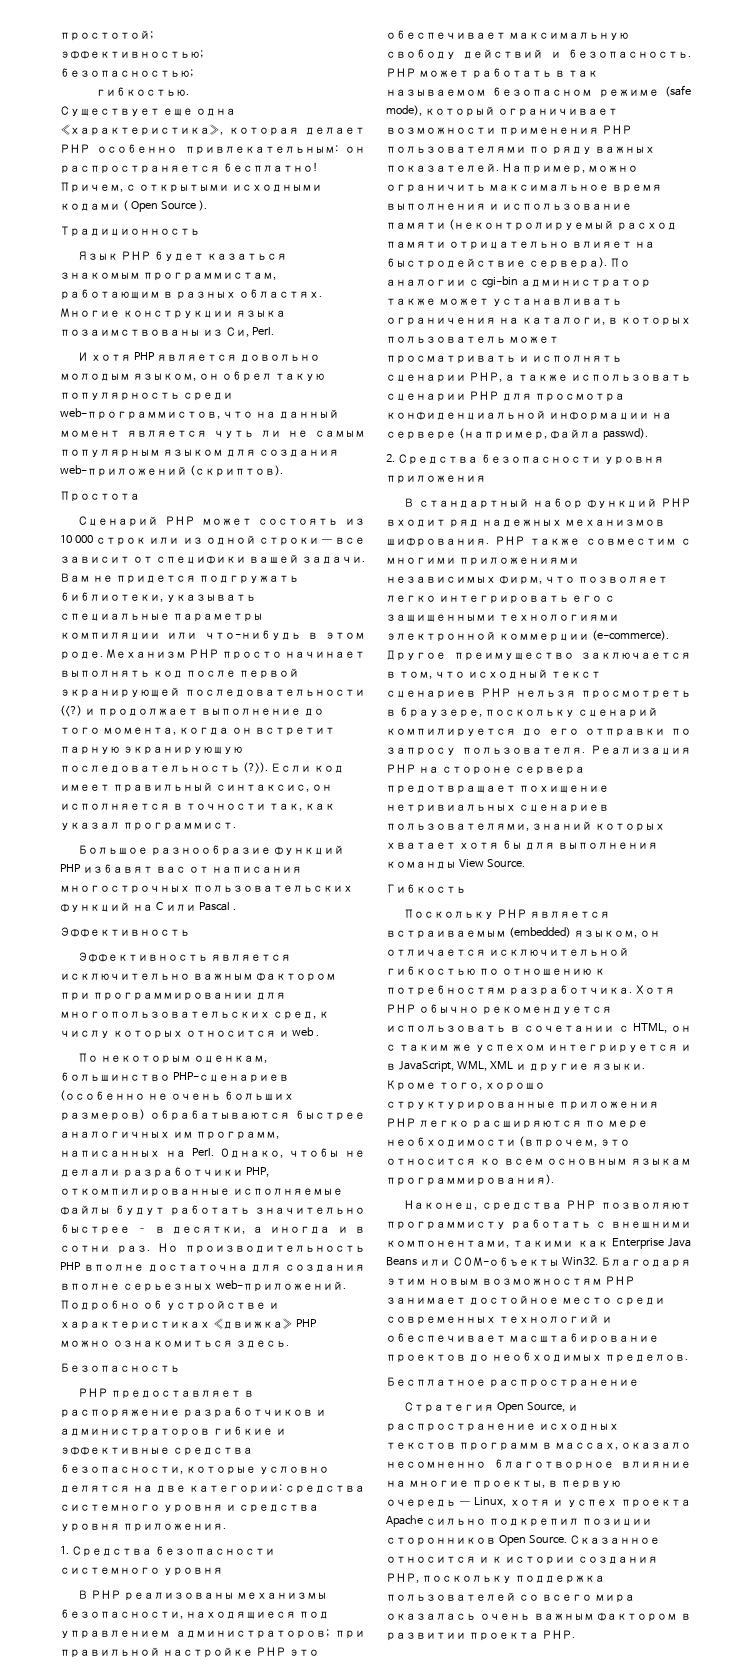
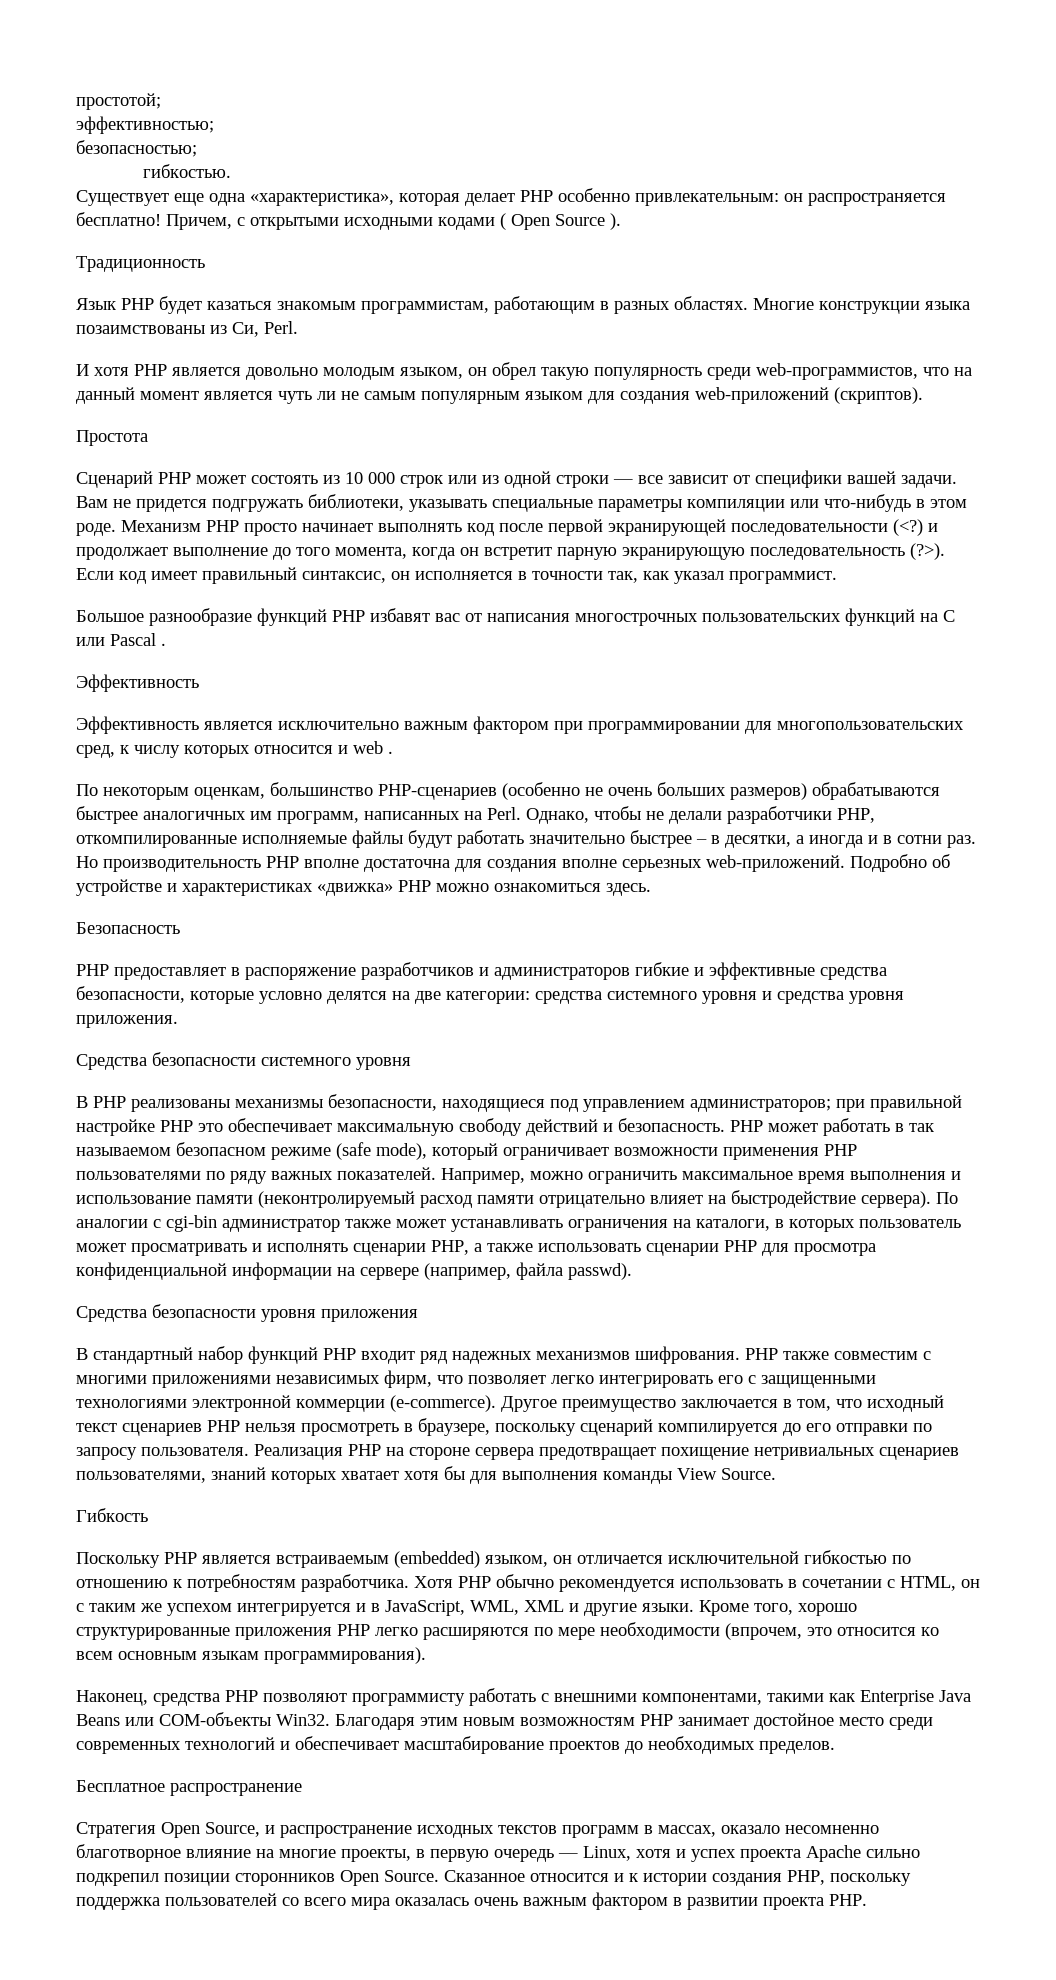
[60,1546,69,1554] 1. -> (178, 1021) none
[386,454,395,462] 2. -> (632, 1271) none

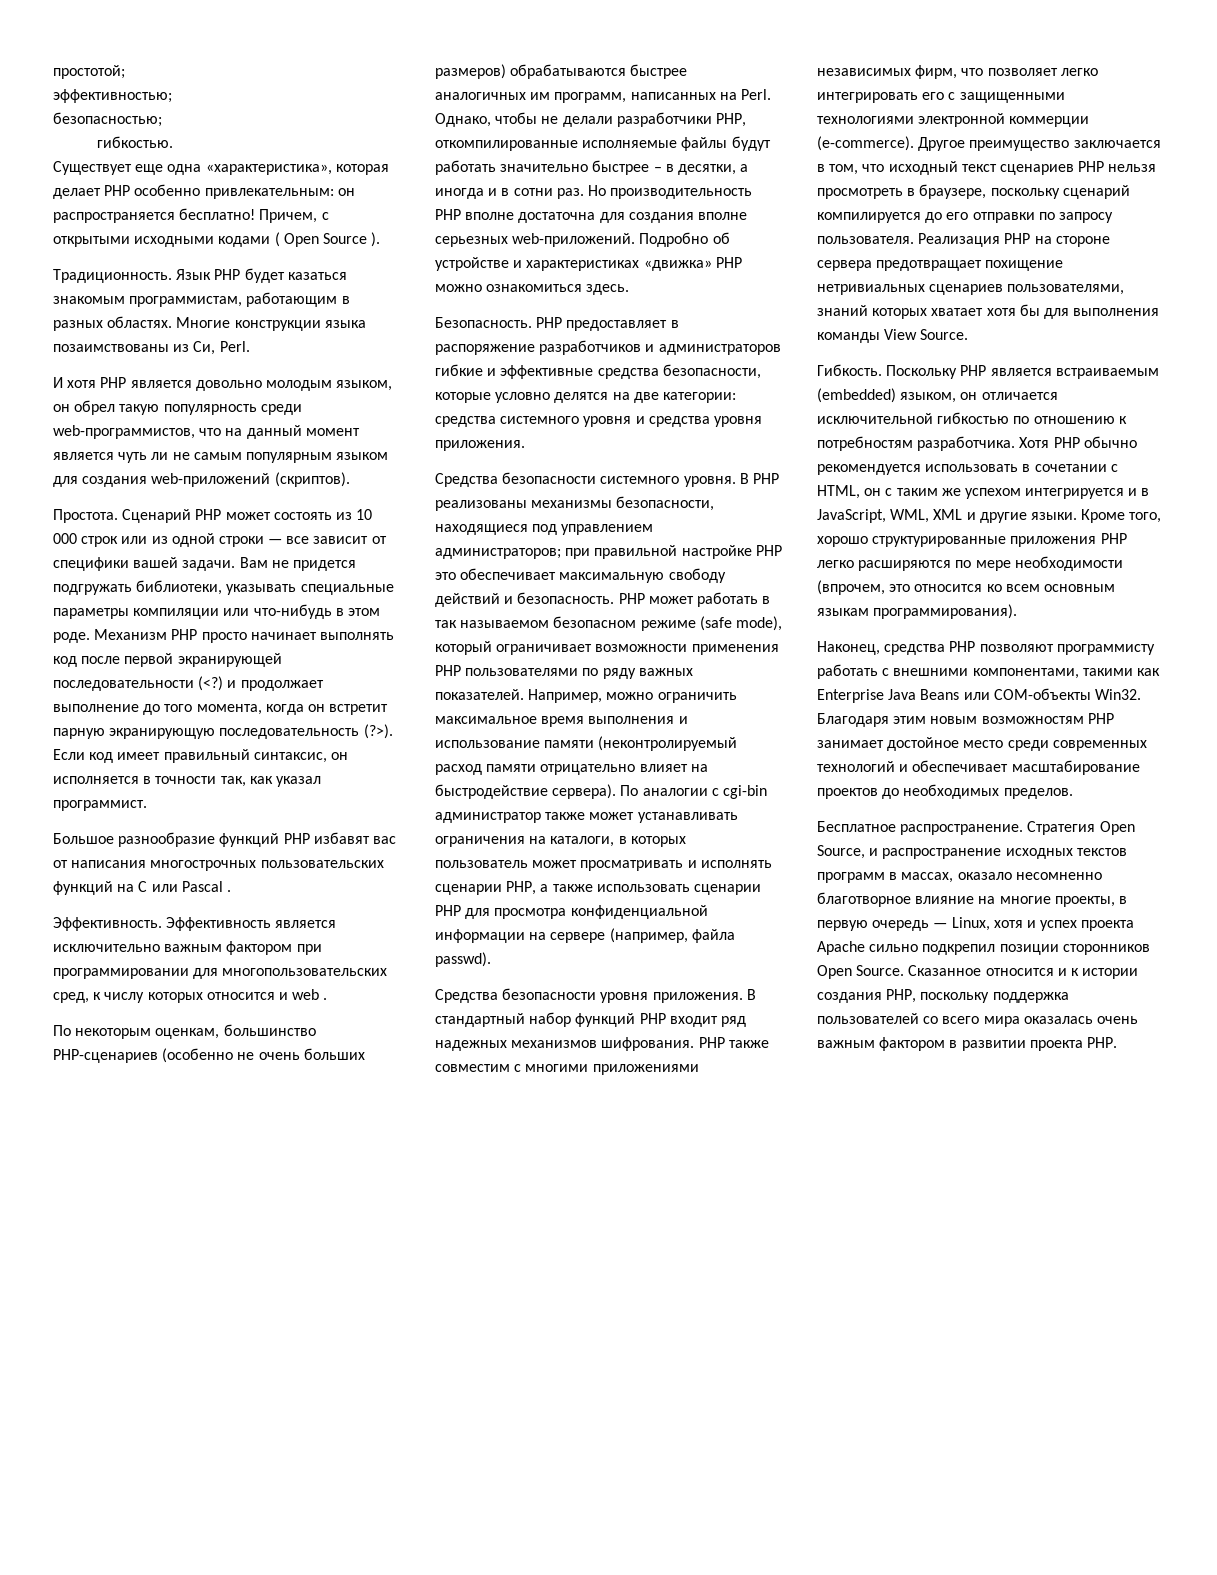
[76,256,205,272] Традиционность // -> [53,269,172,283] Традиционность.
[76,430,148,446] Простота // -> [53,509,118,523] Простота.
[76,674,199,692] Эффективность // -> [53,917,162,931] Эффективность.
[76,922,180,934] Безопасность // -> [435,317,532,328] Безопасность.
[356,1057,411,1070] уровня // -> [683,476,736,487] уровня.
[321,1309,418,1322] приложения // -> [652,992,743,1003] приложения.
[76,1508,148,1522] Гибкость // -> [817,364,882,376] Гибкость.
[170,1783,302,1796] распространение // -> [900,824,1024,835] распространение.

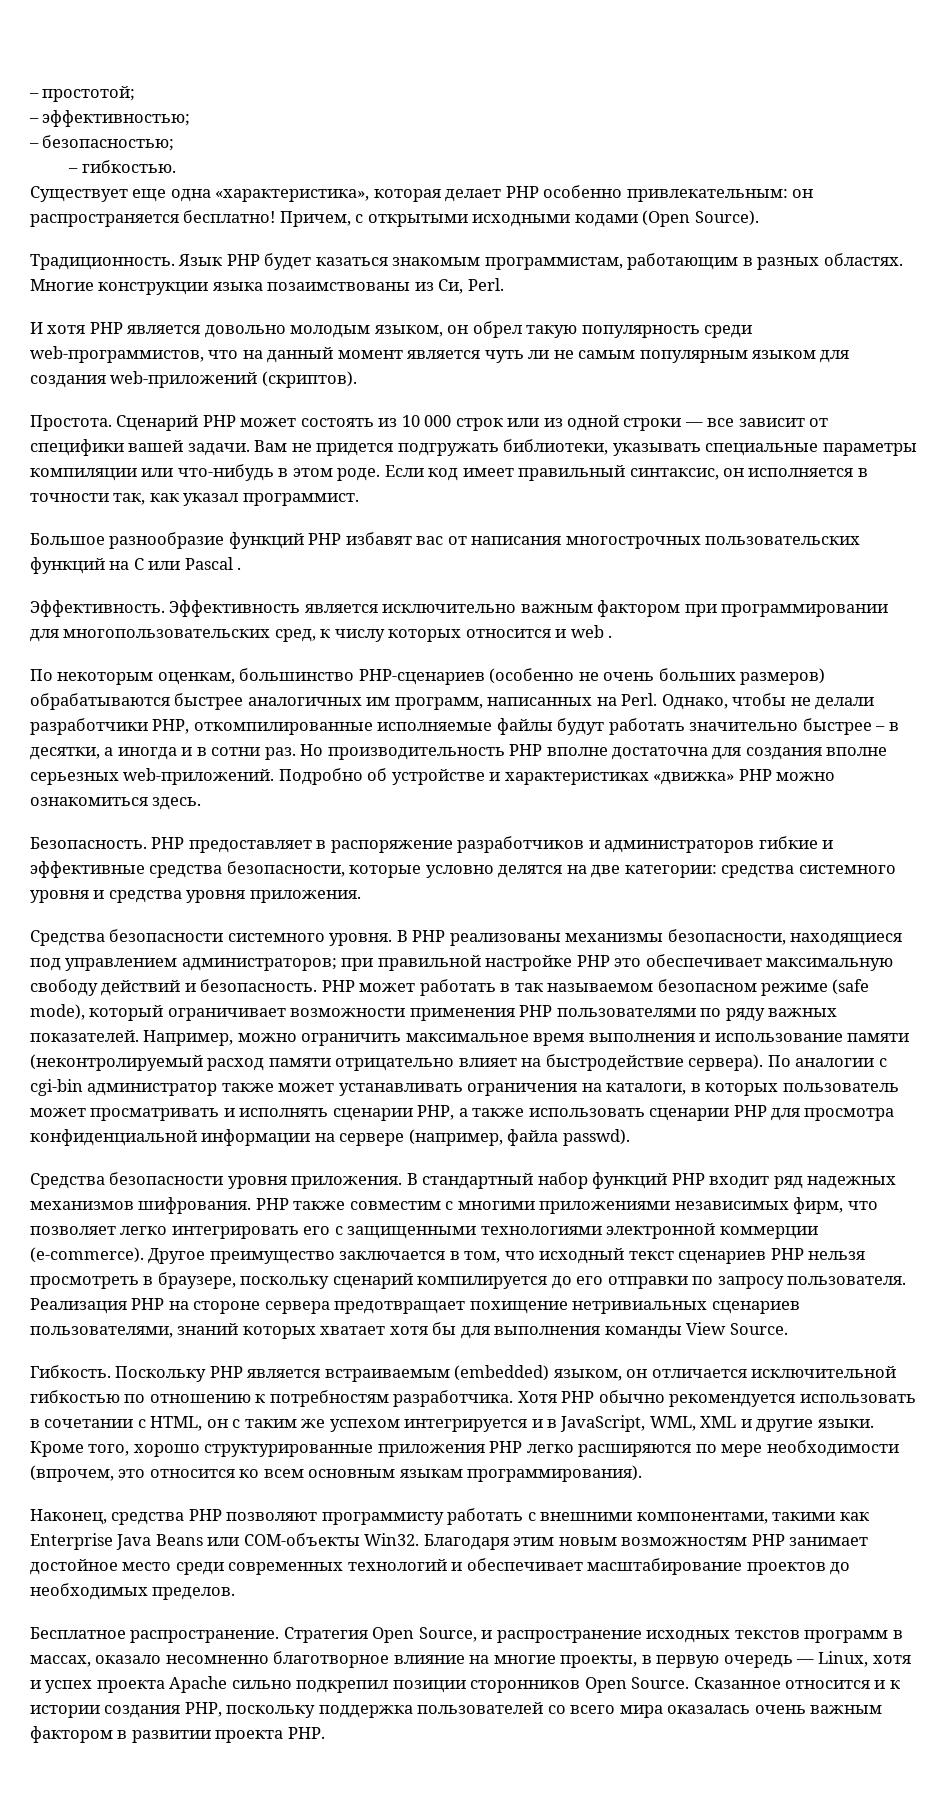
(53, 72) none -> [29,93,39,98] –
(125, 72) none -> [29,118,39,123] –
(172, 96) none -> [29,143,39,148] –
(162, 119) none -> [68,168,79,173] –
[274,232,381,247] ( Open Source ). -> [642,210,759,227] (Open Source).
[94,629,394,643] [53,653,282,667] [53,676,324,691] [53,704,389,715] [53,724,393,739] Механизм РНР просто начинает выполнять код после первой экранирующей последовательности (<?) и продолжает выполнение до того момента, когда он встретит парную экранирующую последовательность (?>). -> (381, 474) none

